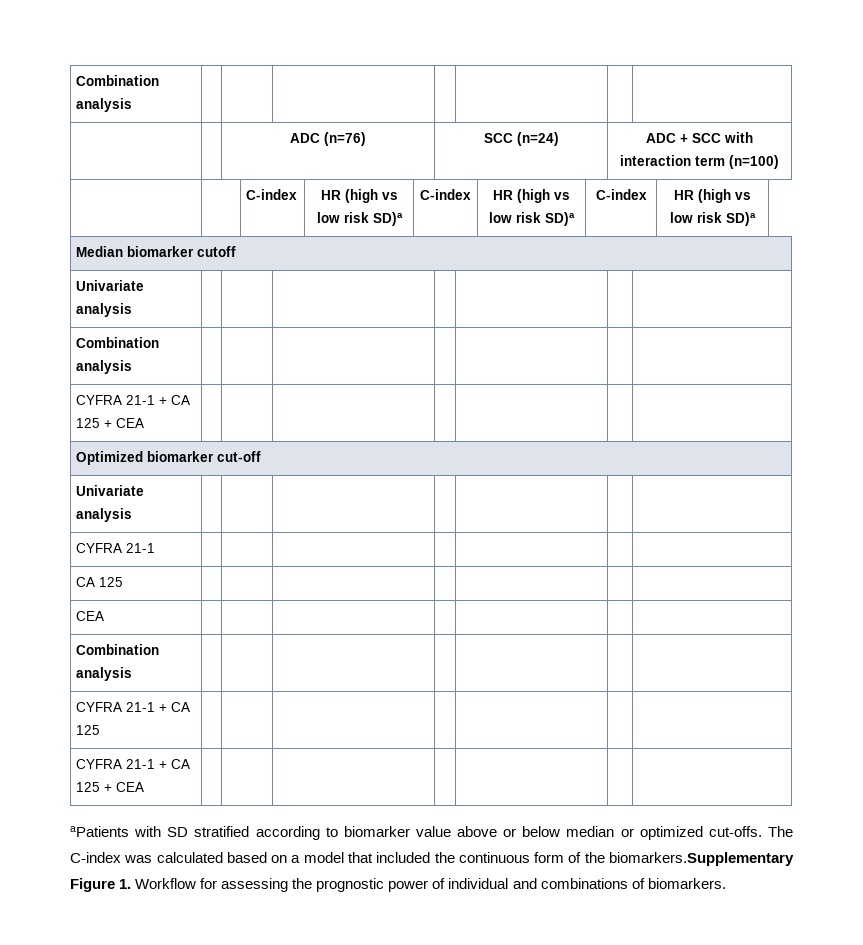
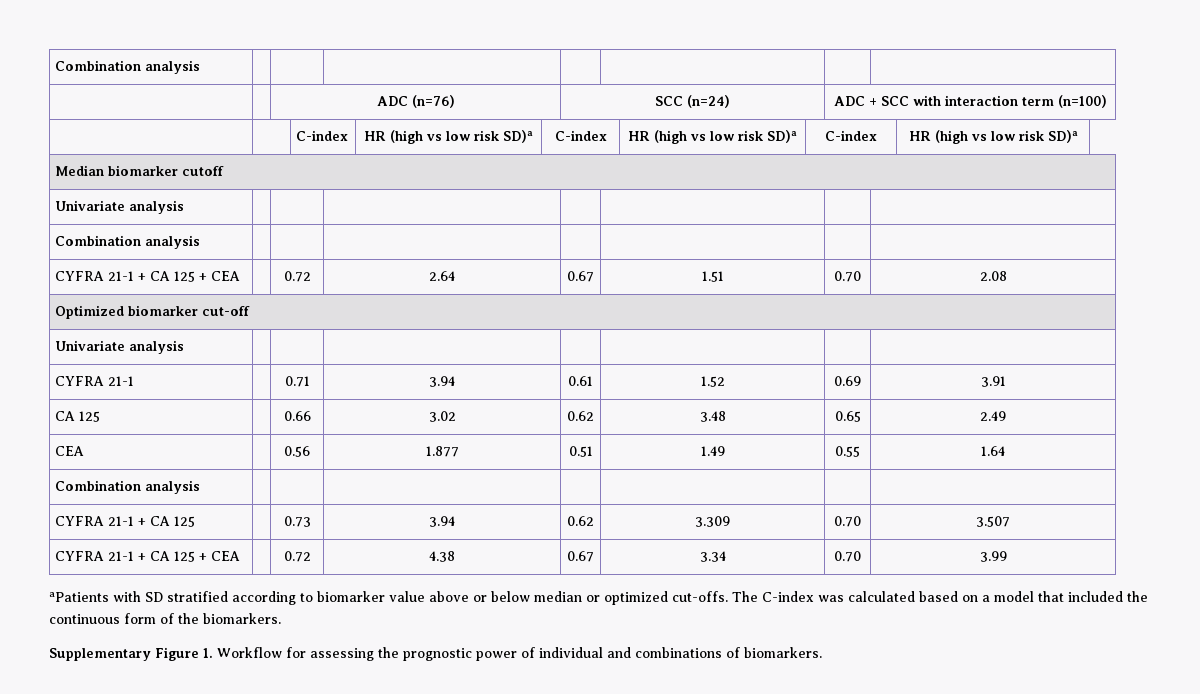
(145, 423) | | | | | -> [283,271,311,282] [429,271,455,281] [567,271,594,282] [701,271,724,282] [834,271,861,282] [979,271,1007,281] 0.72 | 2.64 | 0.67 | 1.51 | 0.70 | 2.08
[76,577,124,587] [76,611,105,621] | | | | | // CA 125 | | | | | | | // CEA | | | | | | | -> [284,376,310,387] [429,376,455,387] [568,376,593,386] [700,376,725,387] [834,376,861,386] [980,376,1006,387] [54,411,100,422] [283,411,311,421] [428,411,456,422] [567,411,594,421] [699,411,726,422] [834,411,861,422] [980,411,1006,421] [54,446,84,456] [284,446,310,457] [425,446,459,457] [568,446,593,457] [700,446,725,456] [835,446,860,457] [981,446,1005,456] 0.71 | 3.94 | 0.61 | 1.52 | 0.69 | 3.91 // CA 125 | | 0.66 | 3.02 | 0.62 | 3.48 | 0.65 | 2.49 // CEA | | 0.56 | 1.877 | 0.51 | 1.49 | 0.55 | 1.64
[76,759,191,769] [76,782,145,792] | | | | | // CYFRA 21-1 + CA 125 + CEA | | | | | | | -> [283,516,311,527] [429,516,455,527] [567,516,594,526] [695,516,730,527] [834,516,861,527] [976,516,1010,527] [54,551,240,562] [283,551,311,562] [429,551,455,562] [567,551,594,562] [699,551,726,562] [834,551,861,562] [979,551,1007,562] 0.73 | 3.94 | 0.62 | 3.309 | 0.70 | 3.507 // CYFRA 21-1 + CA 125 + CEA | | 0.72 | 4.38 | 0.67 | 3.34 | 0.70 | 3.99
[609,852,794,866] biomarkers.Supplementary -> [203,613,281,624] [49,648,151,661] biomarkers. // Supplementary

